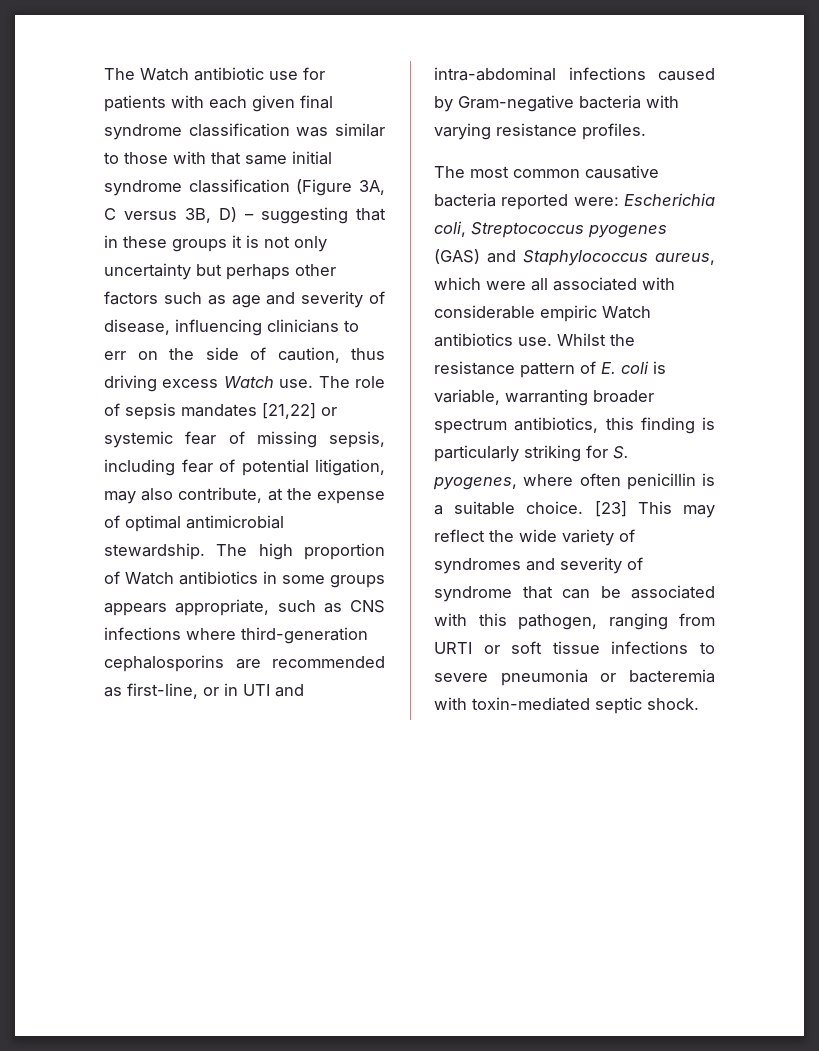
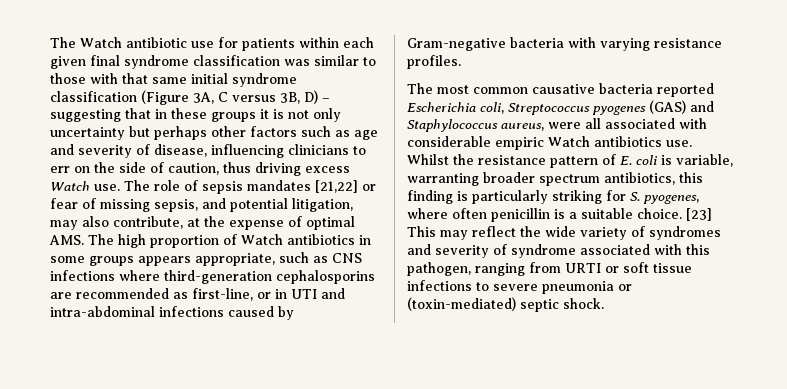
[171,95,204,108] with -> [299,37,339,48] within
[104,431,173,448] systemic -> (376, 187) none
[104,459,235,476] including fear of -> [202,198,226,209] and
[186,515,284,529] [104,543,205,560] antimicrobial stewardship. -> [49,235,84,245] AMS.
[573,197,619,206] were: -> (714, 90) none
[434,277,481,290] which -> (544, 127) none
[522,586,621,599] that can be -> (576, 251) none
[629,669,715,683] [434,697,590,711] bacteremia with toxin-mediated -> [407,297,516,311] (toxin-mediated)

